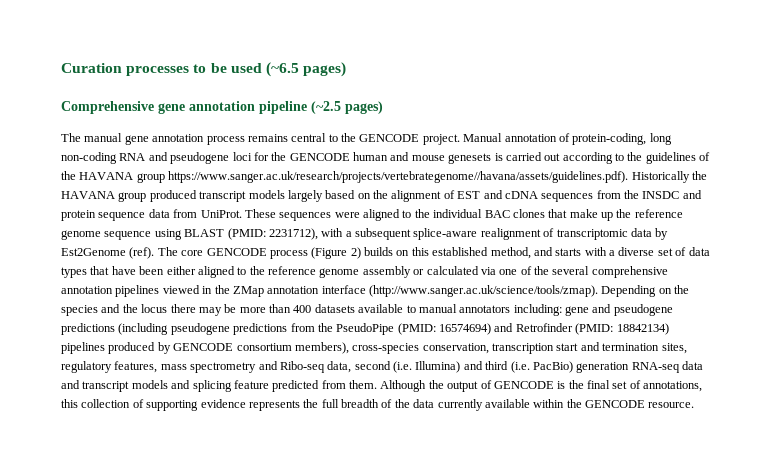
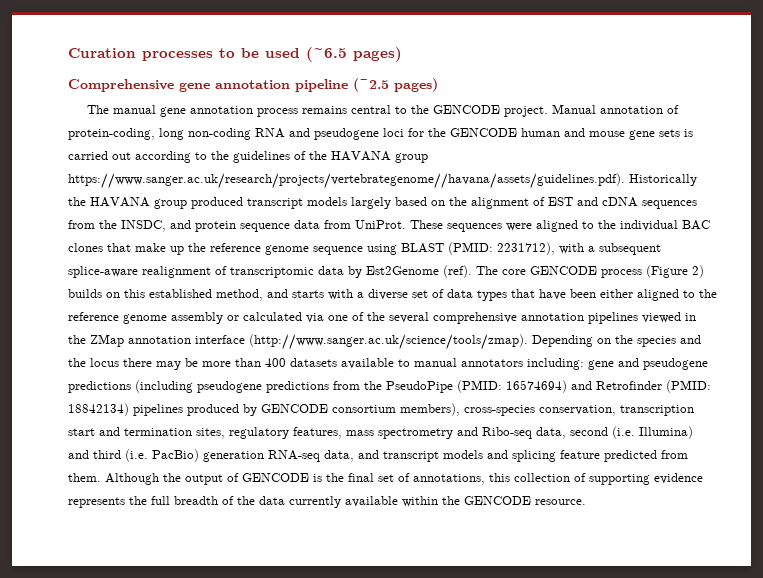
[448,153,492,164] genesets -> [629,129,680,140] gene sets
[642,191,680,199] INSDC -> [121,220,166,232] INSDC,
[682,361,703,370] data -> [324,450,354,462] data,

